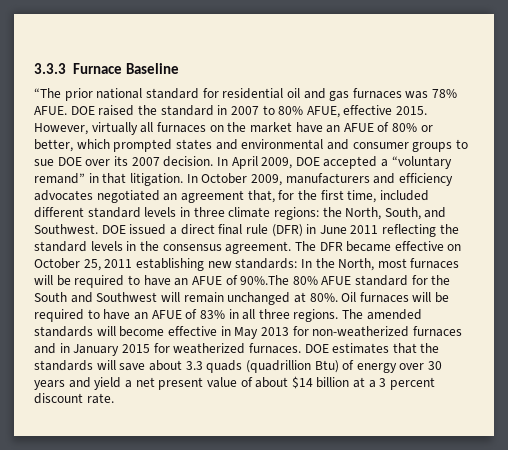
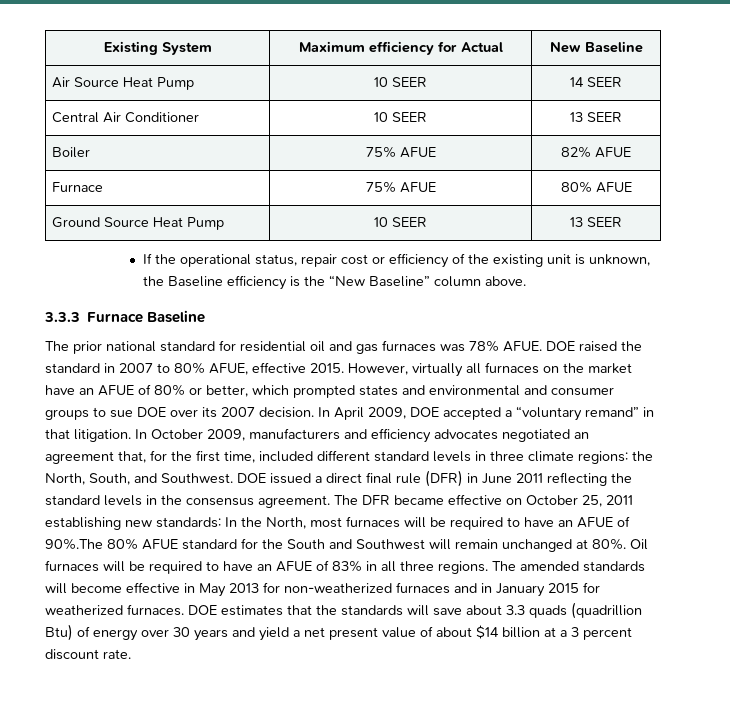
(34, 68) none -> [103,41,212,55] [298,41,503,55] [549,41,643,53] [52,77,195,90] [374,77,427,87] [570,77,622,87] [52,112,200,123] [374,112,427,122] [570,112,622,122] [52,147,91,158] [365,146,436,158] [561,146,631,158] [52,182,104,192] [365,181,436,193] [560,181,632,193] [52,217,225,230] [374,217,427,227] [570,217,622,227] [143,253,651,268] [143,275,527,290] Existing System | Maximum efficiency for Actual | New Baseline // Air Source Heat Pump | 10 SEER | 14 SEER // Central Air Conditioner | 10 SEER | 13 SEER // Boiler | 75% AFUE | 82% AFUE // Furnace | 75% AFUE | 80% AFUE // Ground Source Heat Pump | 10 SEER | 13 SEER // If the operational status, repair cost or efficiency of the existing unit is unknown, the Baseline efficiency is the “New Baseline” column above. //
[34,88,61,98] “The -> [45,341,69,351] The

